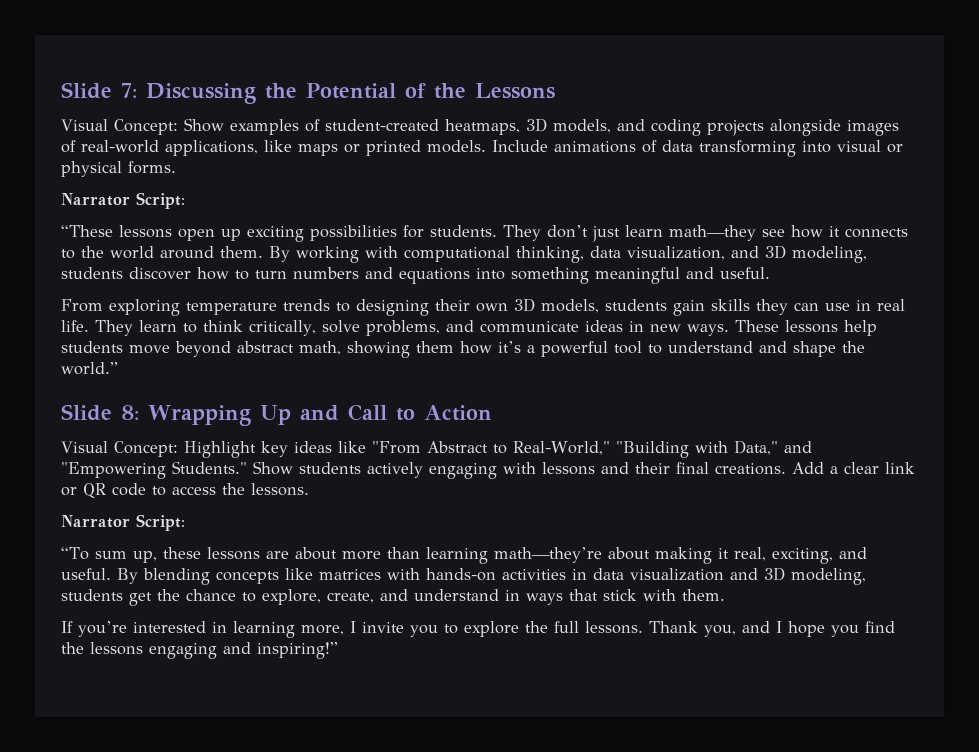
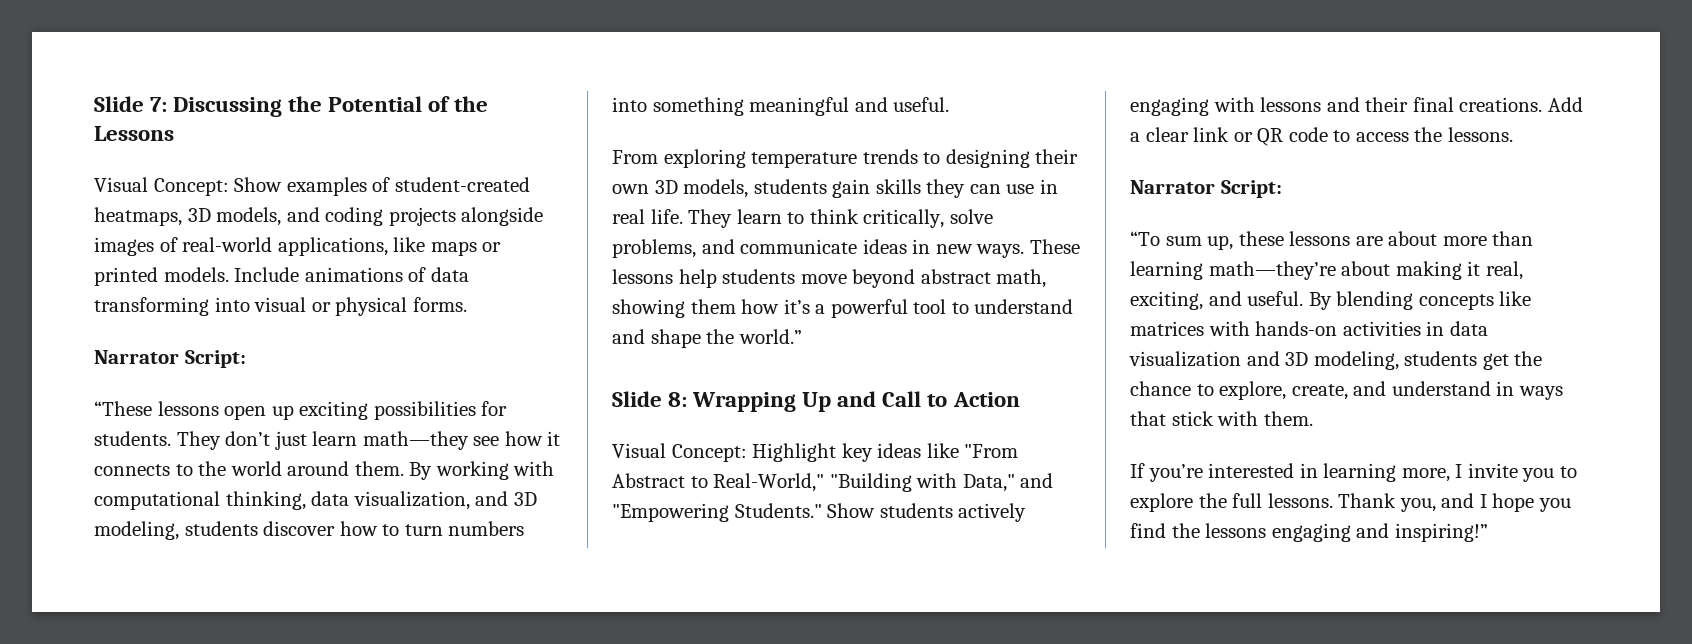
[365,267,470,284] and equations -> (525, 528) none

